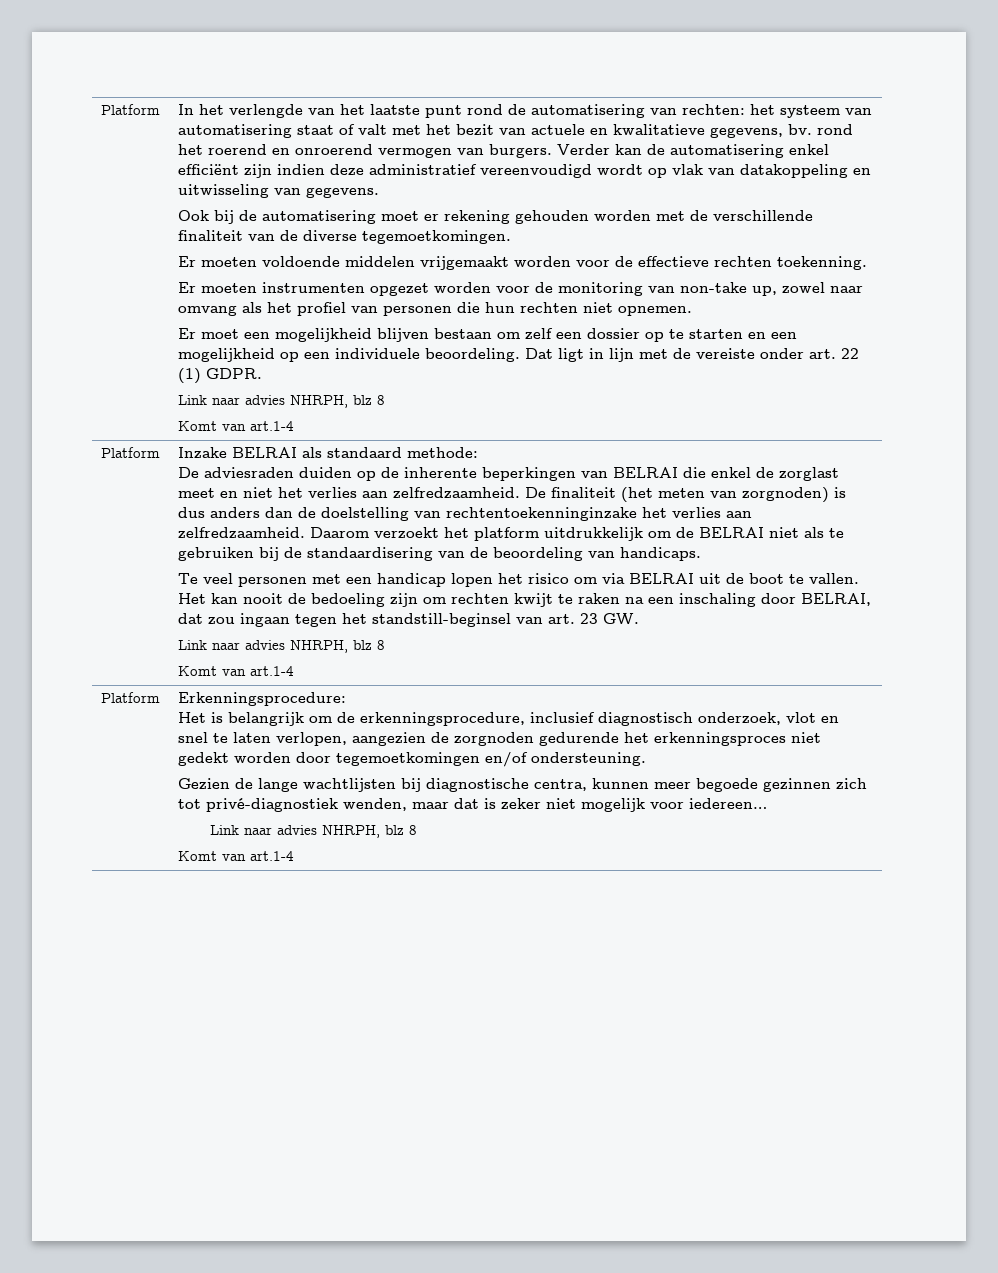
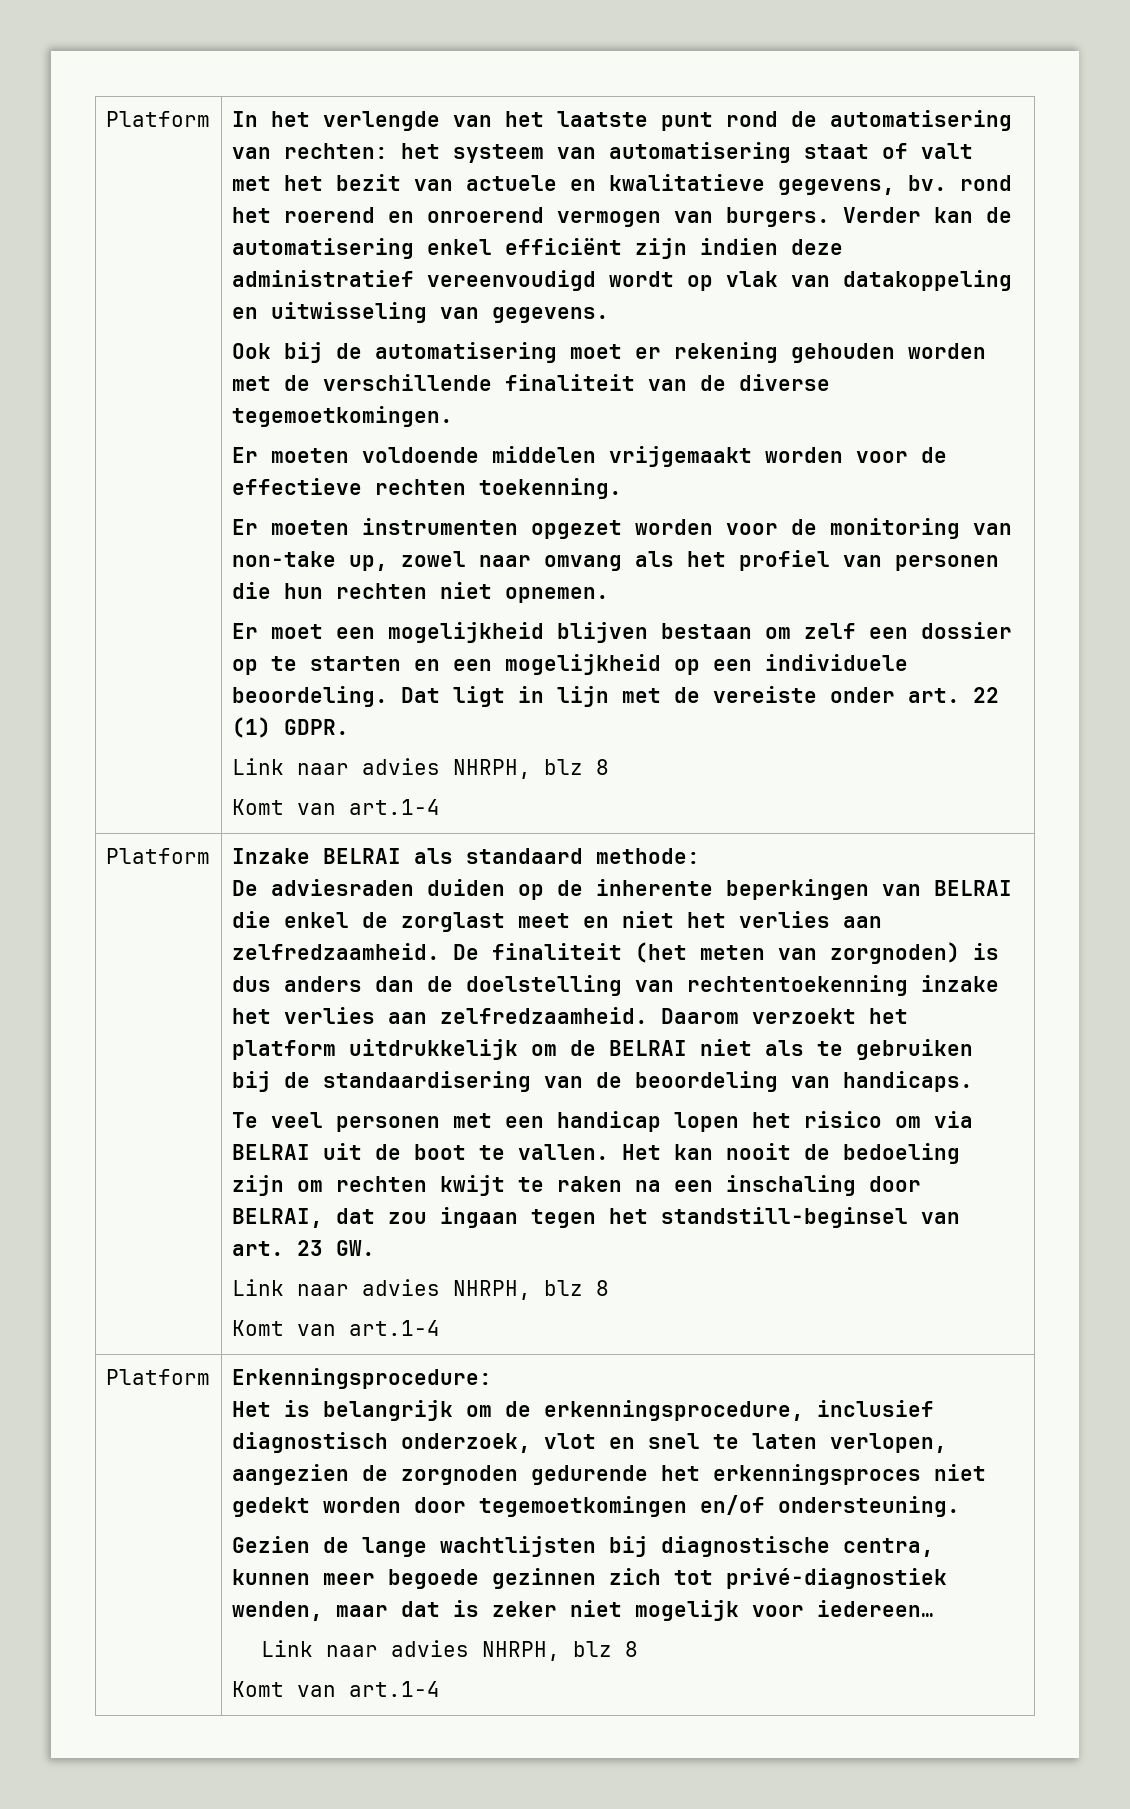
[445,507,637,521] rechtentoekenninginzake -> [686,975,999,996] rechtentoekenning inzake

